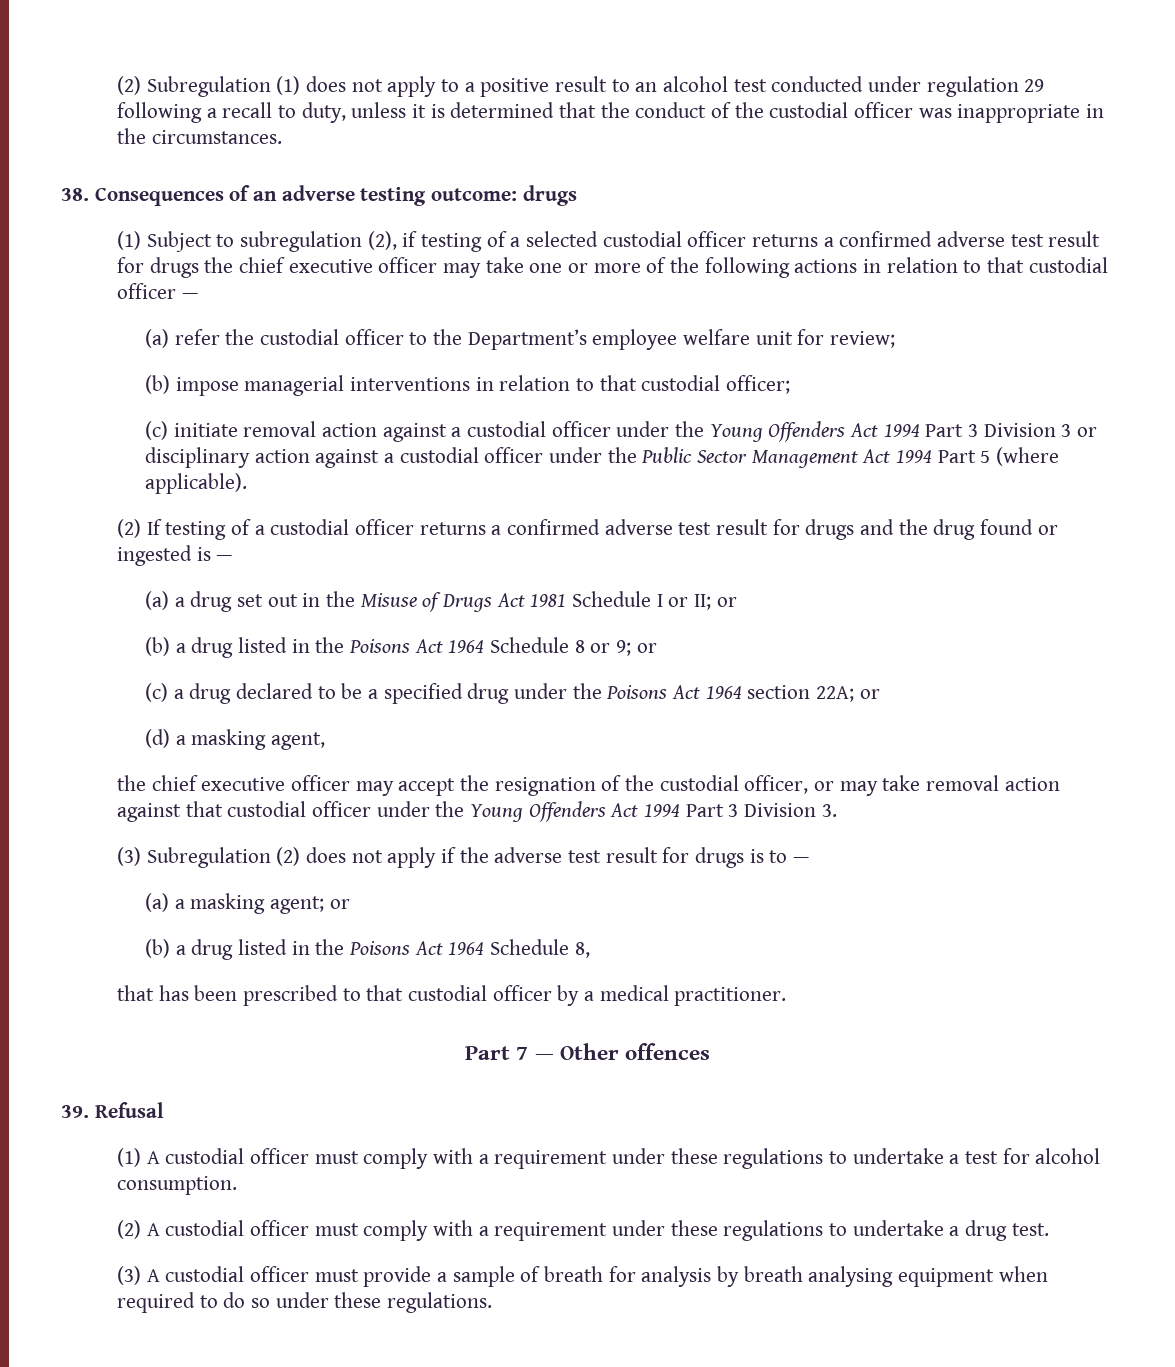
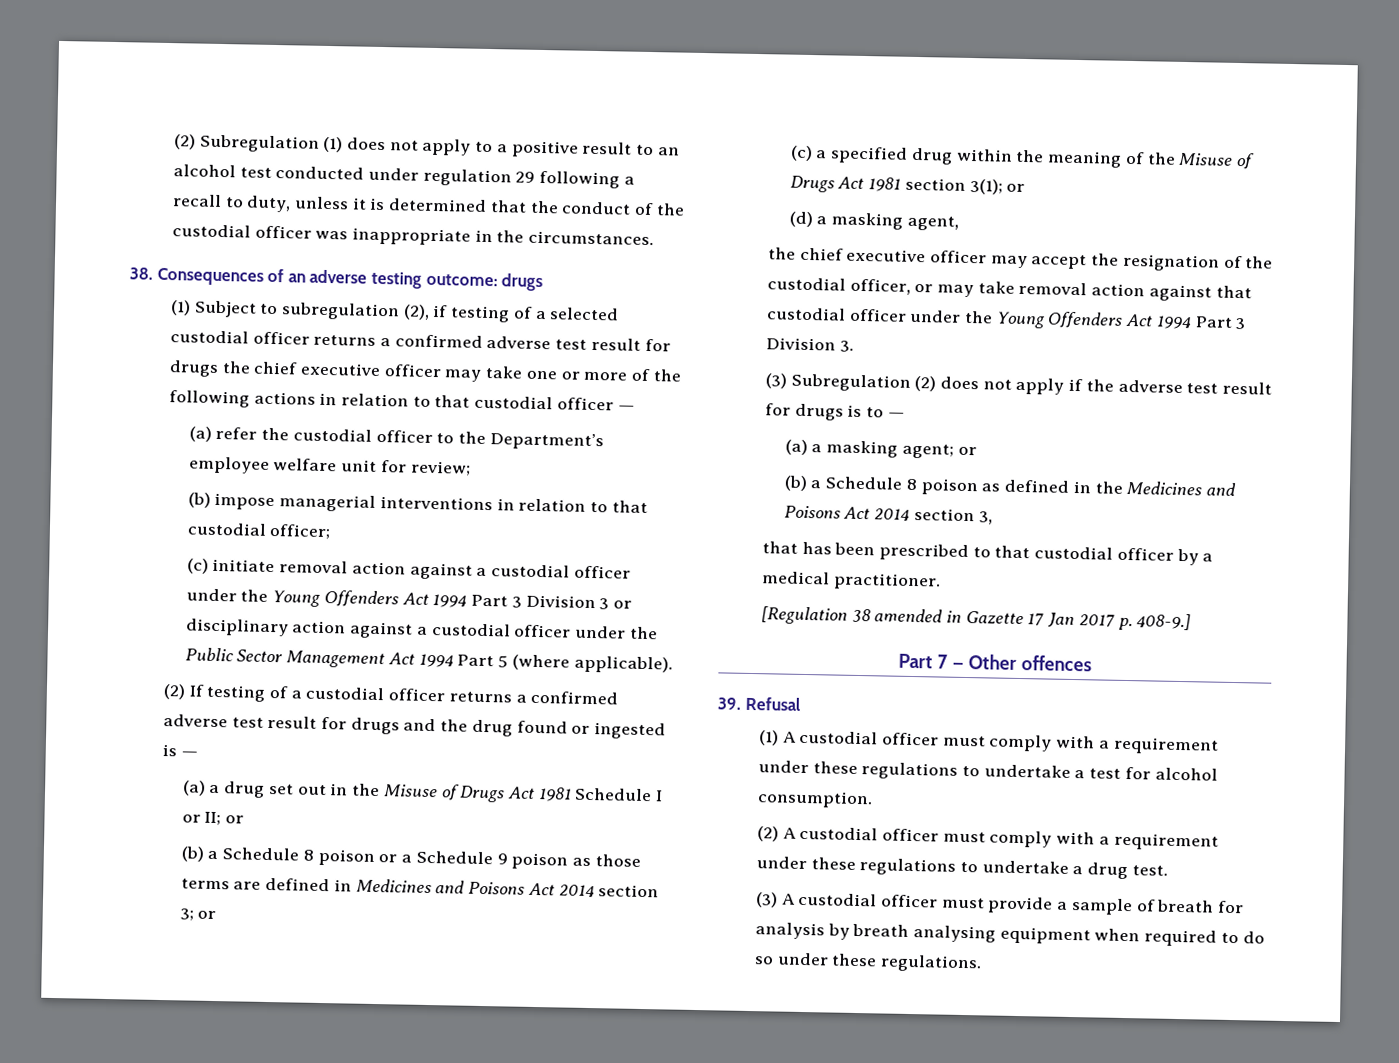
[191,637,657,658] [145,683,855,704] drug listed in the Poisons Act 1964 Schedule 8 or 9; or // (c) a drug declared to be a specified drug under the Poisons Act 1964 section 22A; -> [222,847,641,870] [180,877,660,898] [179,908,217,921] [789,145,1255,170] [789,175,1003,195] Schedule 8 poison or a Schedule 9 poison as those terms are defined in Medicines and Poisons Act 2014 section 3; or // (c) a specified drug within the meaning of the Misuse of Drugs Act 1981 section 3(1);
[191,939,590,960] drug listed in the Poisons Act 1964 Schedule 8, -> [825,476,1236,497] [783,505,993,525] Schedule 8 poison as defined in the Medicines and Poisons Act 2014 section 3,
(787, 996) none -> [760,606,1192,631] // [Regulation 38 amended in Gazette 17 Jan 2017 p. 408-9.]

